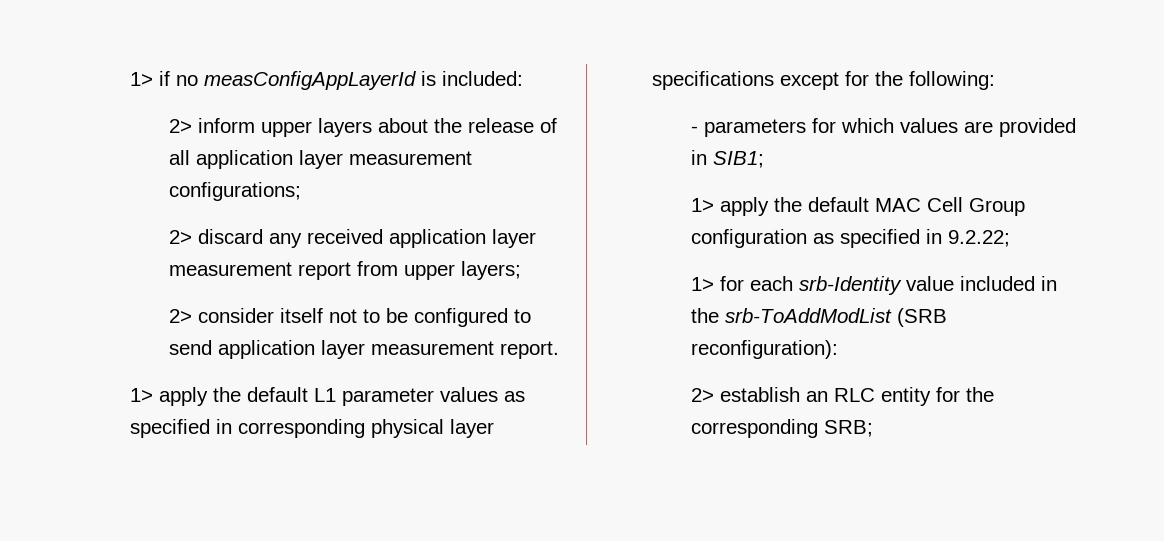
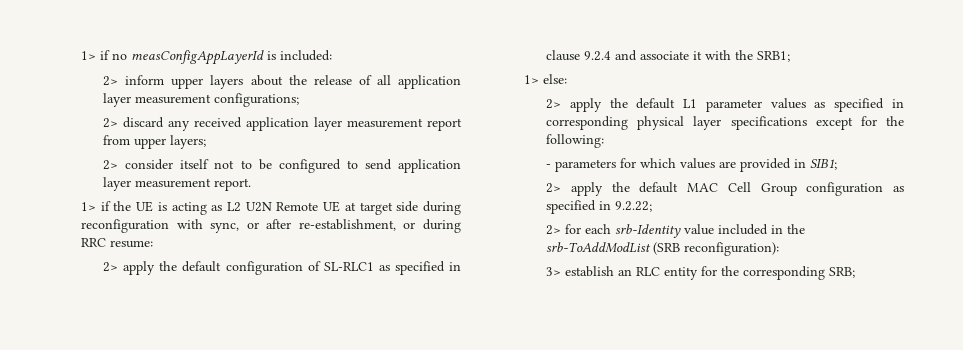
(153, 395) none -> [100,201,461,215] [81,219,461,233] [81,238,154,248] [103,261,461,275] [546,50,791,62] [524,74,568,84] [546,99,562,109] if the UE is acting as L2 U2N Remote UE at target side during reconfiguration with sync, or after re-establishment, or during RRC resume: // 2> apply the default configuration of SL-RLC1 as specified in clause 9.2.4 and associate it with the SRB1; // 1> else: // 2>
[691,198,715,212] 1> -> [546,183,562,193] 2>
[691,277,715,291] 1> -> [546,225,562,235] 2>
[691,388,715,402] 2> -> [546,267,562,276] 3>

